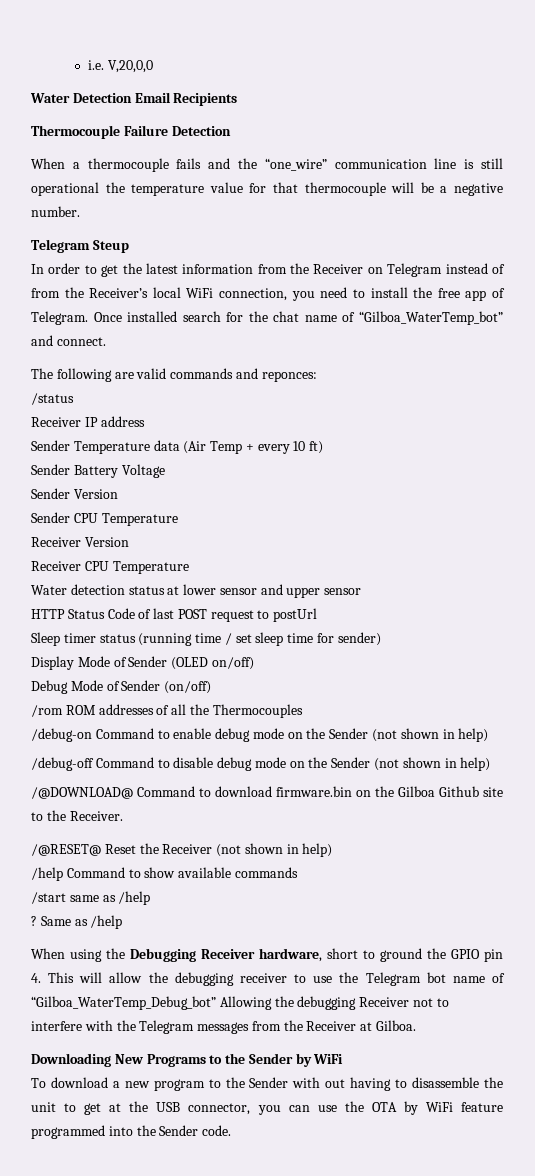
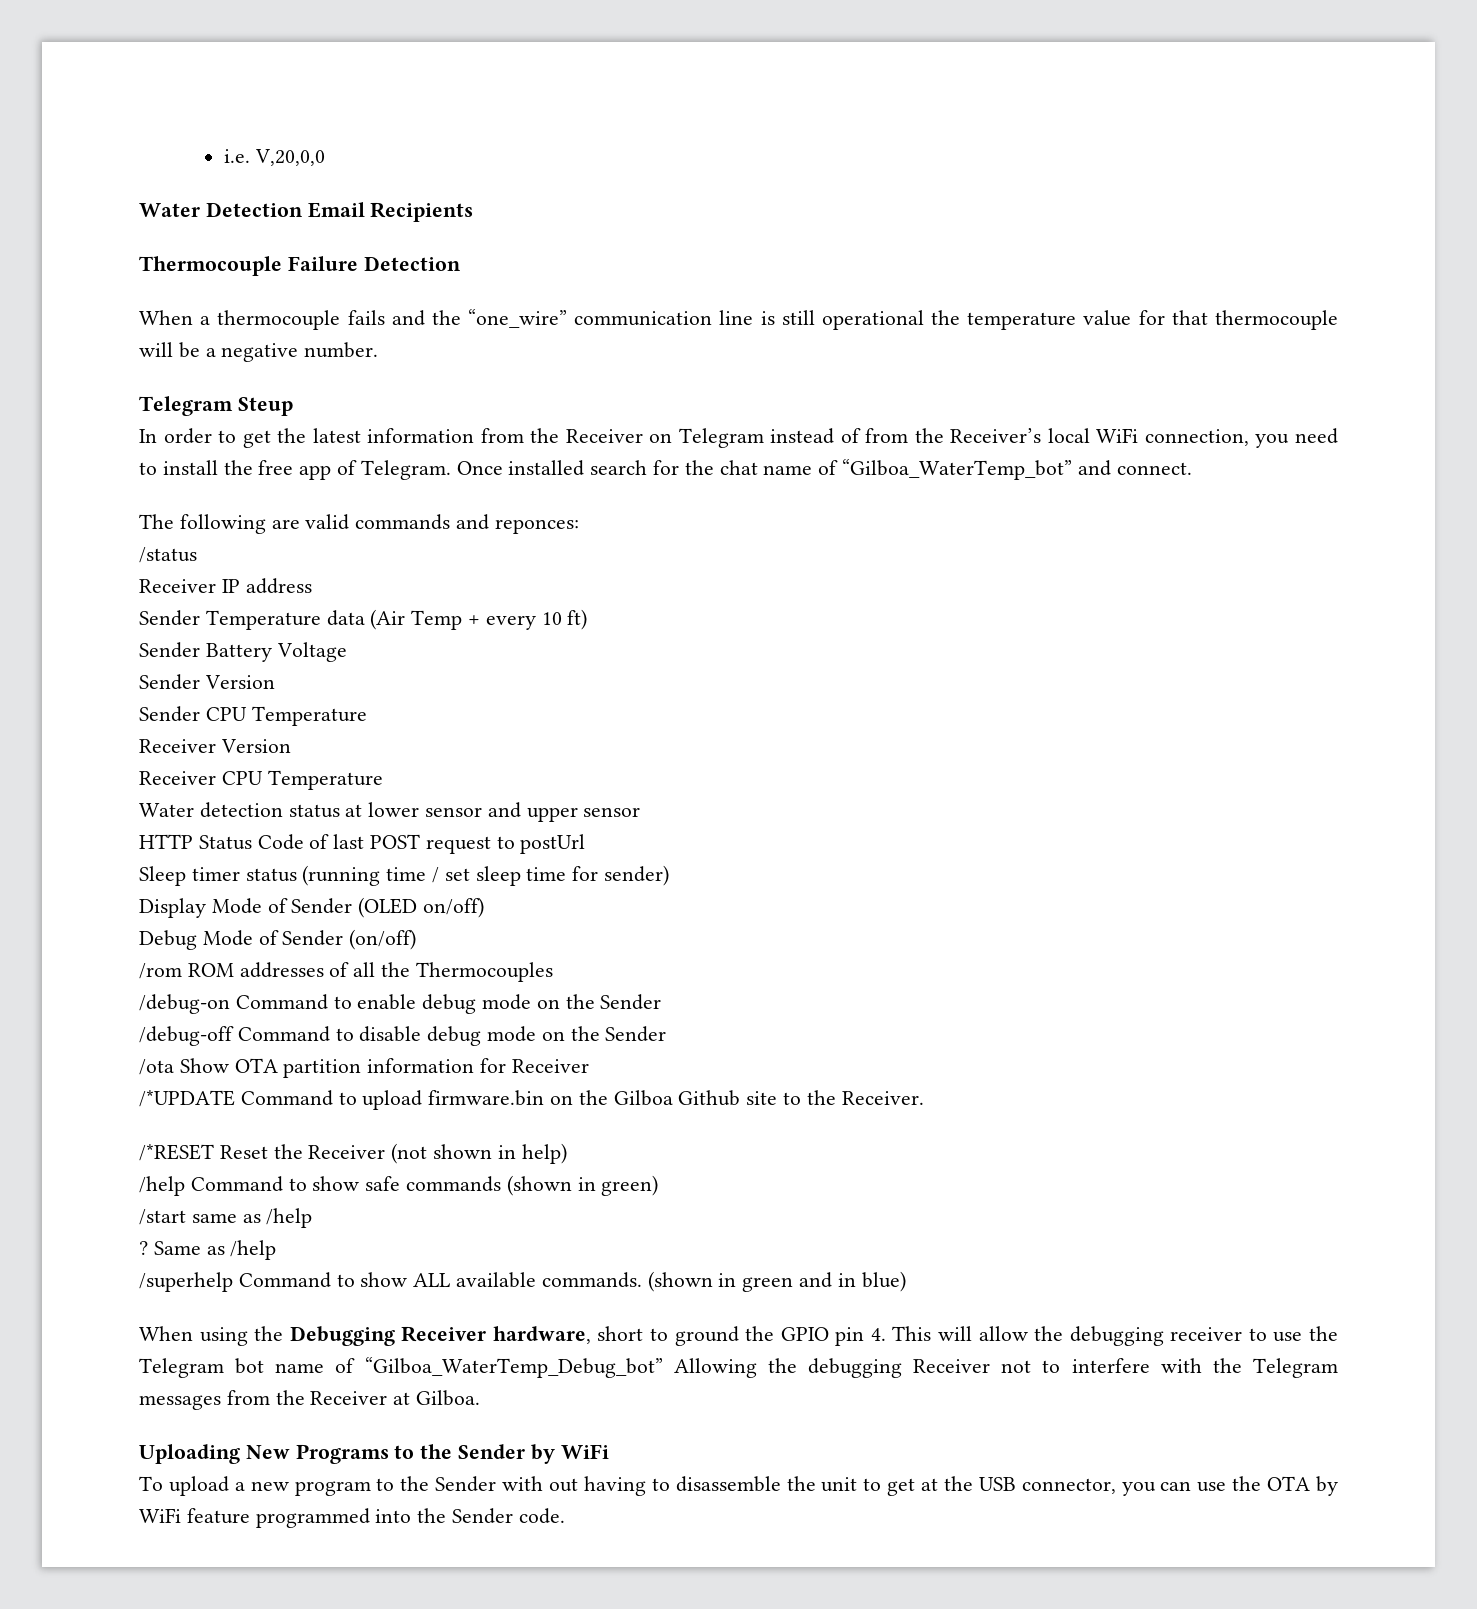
[372,728,489,742] (not shown in help) -> (662, 1002) none
[374,757,491,771] [31,786,272,799] (not shown in help) // /@DOWNLOAD@ Command to download -> [139,1058,589,1078] [139,1090,423,1110] // /ota Show OTA partition information for Receiver // /*UPDATE Command to upload
[31,844,101,856] /@RESET@ -> [139,1144,214,1161] /*RESET
[178,867,298,878] available commands -> [365,1175,659,1196] safe commands (shown in green)
(123, 922) none -> [139,1271,906,1292] // /superhelp Command to show ALL available commands. (shown in green and in blue)
[31,1053,111,1067] Downloading -> [139,1444,240,1464] Uploading
[50,1077,108,1088] download -> [168,1476,229,1496] upload

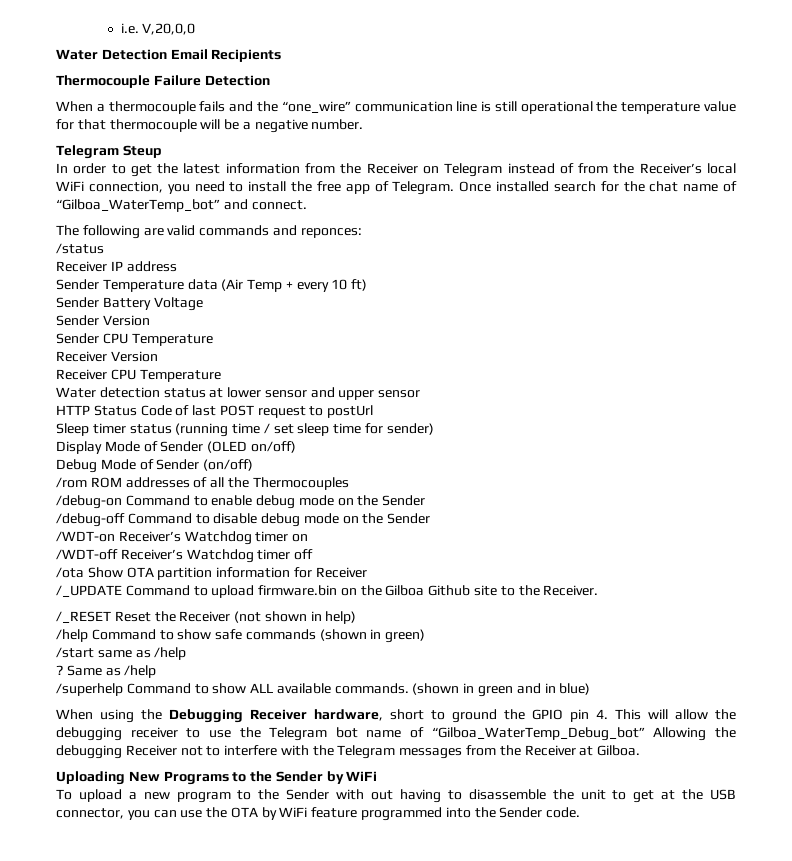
(667, 1034) none -> [56,531,309,545] [56,549,314,563] // /WDT-on Receiver’s Watchdog timer on // /WDT-off Receiver’s Watchdog timer off
[139,1090,235,1107] /*UPDATE -> [56,585,122,597] /_UPDATE
[139,1144,214,1161] /*RESET -> [56,611,111,623] /_RESET

